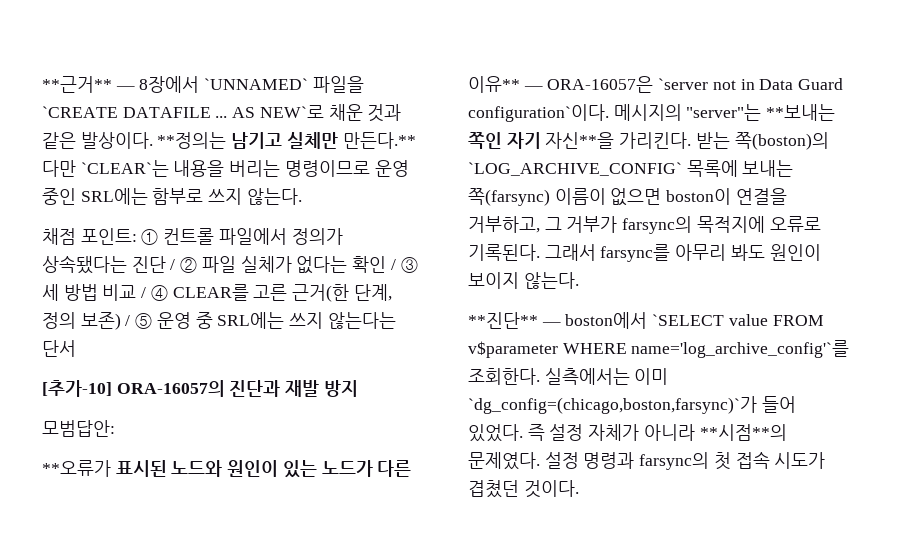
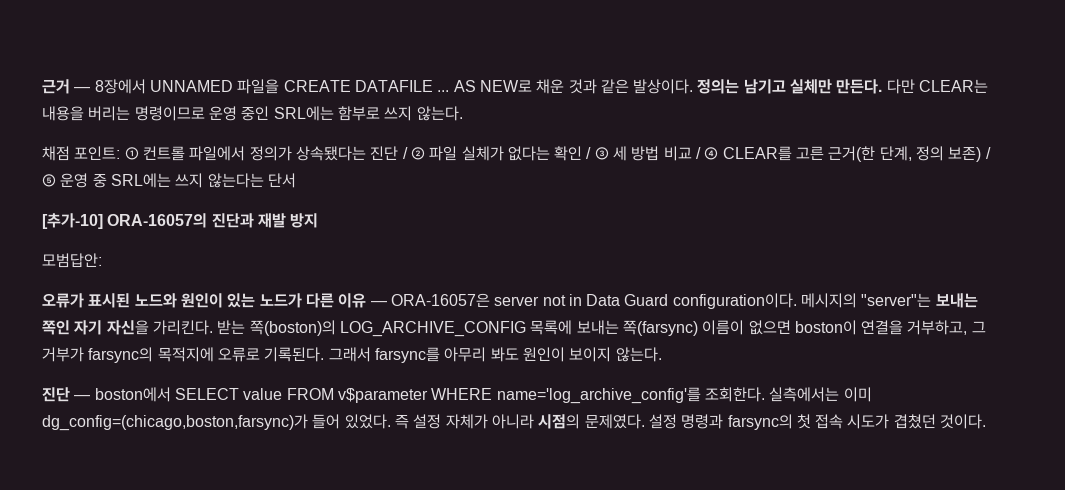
[42,76,112,93] **근거** -> [42,79,70,94] 근거
[204,76,364,93] [42,106,118,118] `UNNAMED` 파일을 `CREATE -> [149,79,351,94] UNNAMED 파일을 CREATE
[259,105,324,118] NEW`로 -> [479,80,532,92] NEW로
[157,132,227,149] **정의는 -> [697,79,740,94] 정의는
[342,132,416,149] [42,160,169,177] 만든다.** 다만 `CLEAR`는 -> [836,79,989,94] 만든다. 다만 CLEAR는
[42,460,111,477] **오류가 -> [42,293,84,308] 오류가
[468,76,520,93] 이유** -> [338,293,367,308] 이유
[658,78,709,90] `server -> [494,296,540,306] server
[468,104,609,122] configuration`이다. -> [672,293,797,309] configuration이다.
[766,104,836,121] **보내는 -> [935,293,978,308] 보내는
[545,132,615,149] 자신**을 -> [106,320,149,335] 자신을
[468,162,682,176] `LOG_ARCHIVE_CONFIG` -> [339,321,526,337] LOG_ARCHIVE_CONFIG
[468,312,538,329] **진단** -> [42,387,70,402] 진단
[652,314,725,326] `SELECT -> [174,388,239,400] SELECT
[631,340,850,358] name='log_archive_config'`를 -> [496,387,701,404] name='log_archive_config'를
[468,396,757,414] `dg_config=(chicago,boston,farsync)`가 -> [42,414,308,431] dg_config=(chicago,boston,farsync)가
[699,424,787,441] **시점**의 -> [538,414,581,429] 시점의

